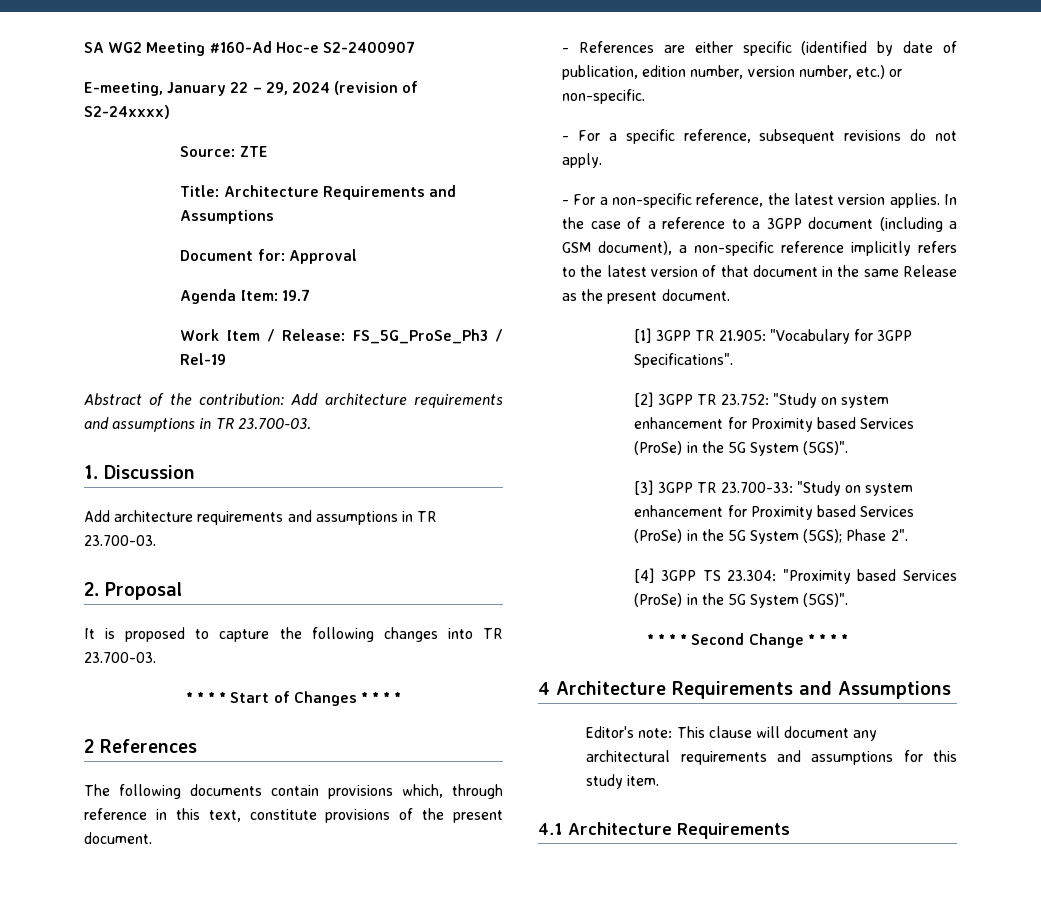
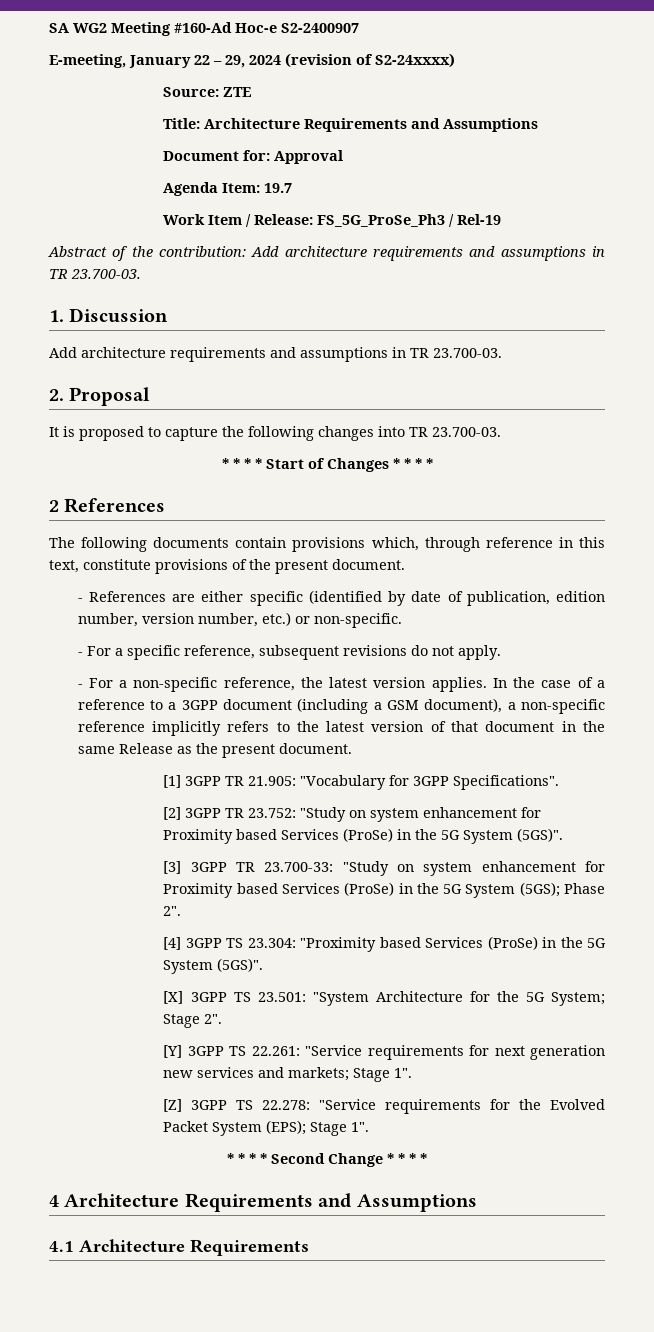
(849, 600) none -> [163,991,605,1006] [163,1014,223,1028] [163,1045,605,1060] [163,1067,413,1082] [163,1099,605,1114] [163,1120,370,1136] // [X] 3GPP TS 23.501: "System Architecture for the 5G System; Stage 2". // [Y] 3GPP TS 22.261: "Service requirements for next generation new services and markets; Stage 1". // [Z] 3GPP TS 22.278: "Service requirements for the Evolved Packet System (EPS); Stage 1".
[586,726,878,741] [586,750,957,765] [586,774,660,789] // Editor's note: This clause will document any architectural requirements and assumptions for this study item. -> (477, 1203) none

